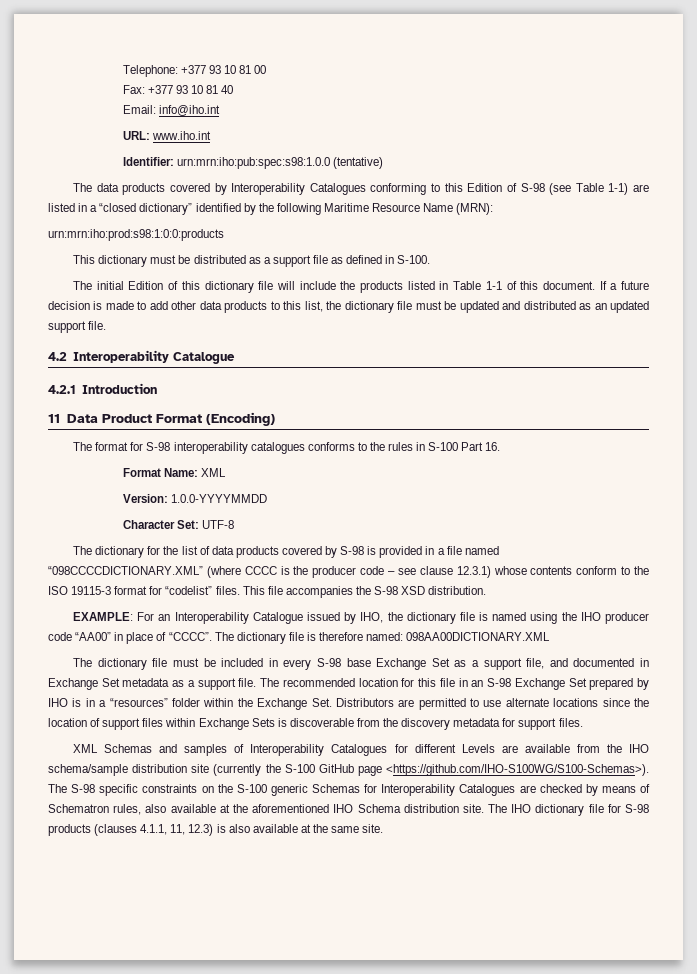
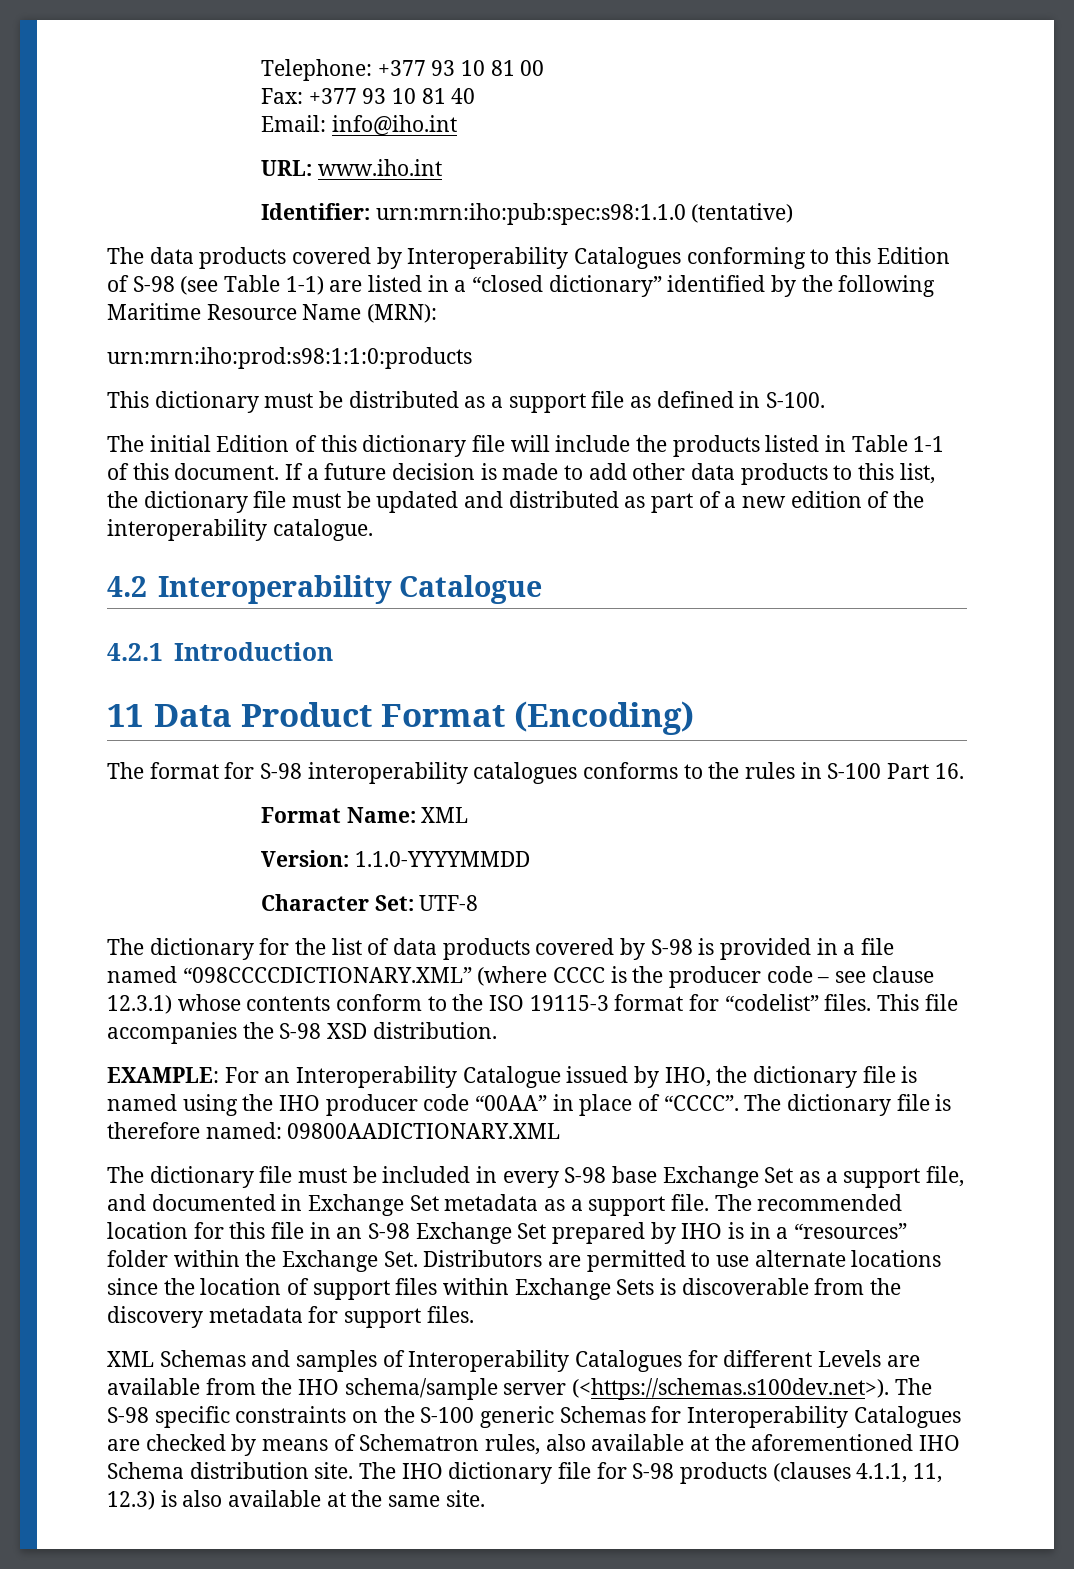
[176,157,330,169] urn:mrn:iho:pub:spec:s98:1.0.0 -> [375,203,686,225] urn:mrn:iho:pub:spec:s98:1.1.0
[48,229,224,241] urn:mrn:iho:prod:s98:1:0:0:products -> [107,347,472,369] urn:mrn:iho:prod:s98:1:1:0:products
[594,301,650,313] [48,321,107,333] an updated support file. -> [651,491,925,513] [107,519,373,541] part of a new edition of the interoperability catalogue.
[170,494,267,503] 1.0.0-YYYYMMDD -> [354,851,530,867] 1.1.0-YYYYMMDD
[75,632,112,641] “AA00” -> [475,1095,548,1111] “00AA”
[406,632,551,641] 098AA00DICTIONARY.XML -> [287,1123,561,1139] 09800AADICTIONARY.XML
[132,764,649,776] distribution site (currently the S-100 GitHub page <https://github.com/IHO-S100WG/S100-Schemas>). -> [503,1378,890,1400] server (<https://schemas.s100dev.net>).

